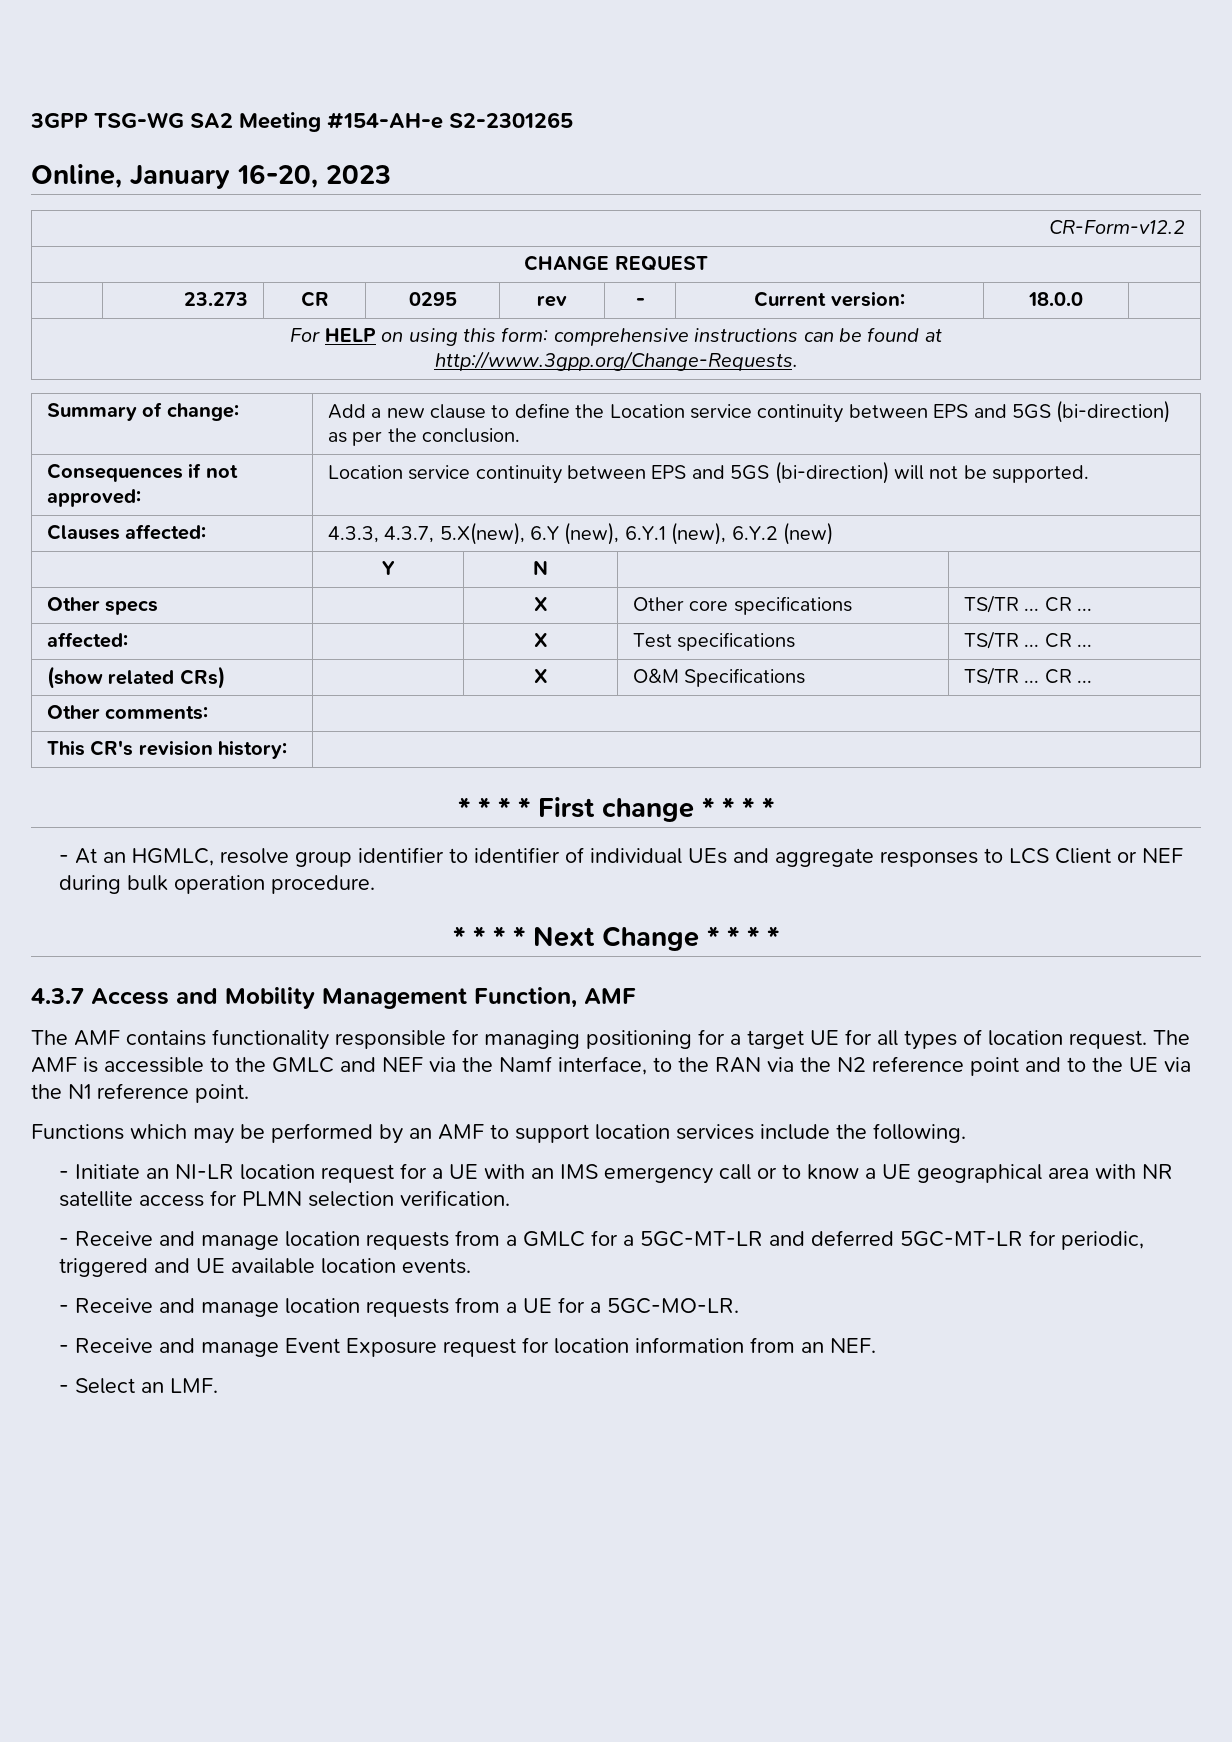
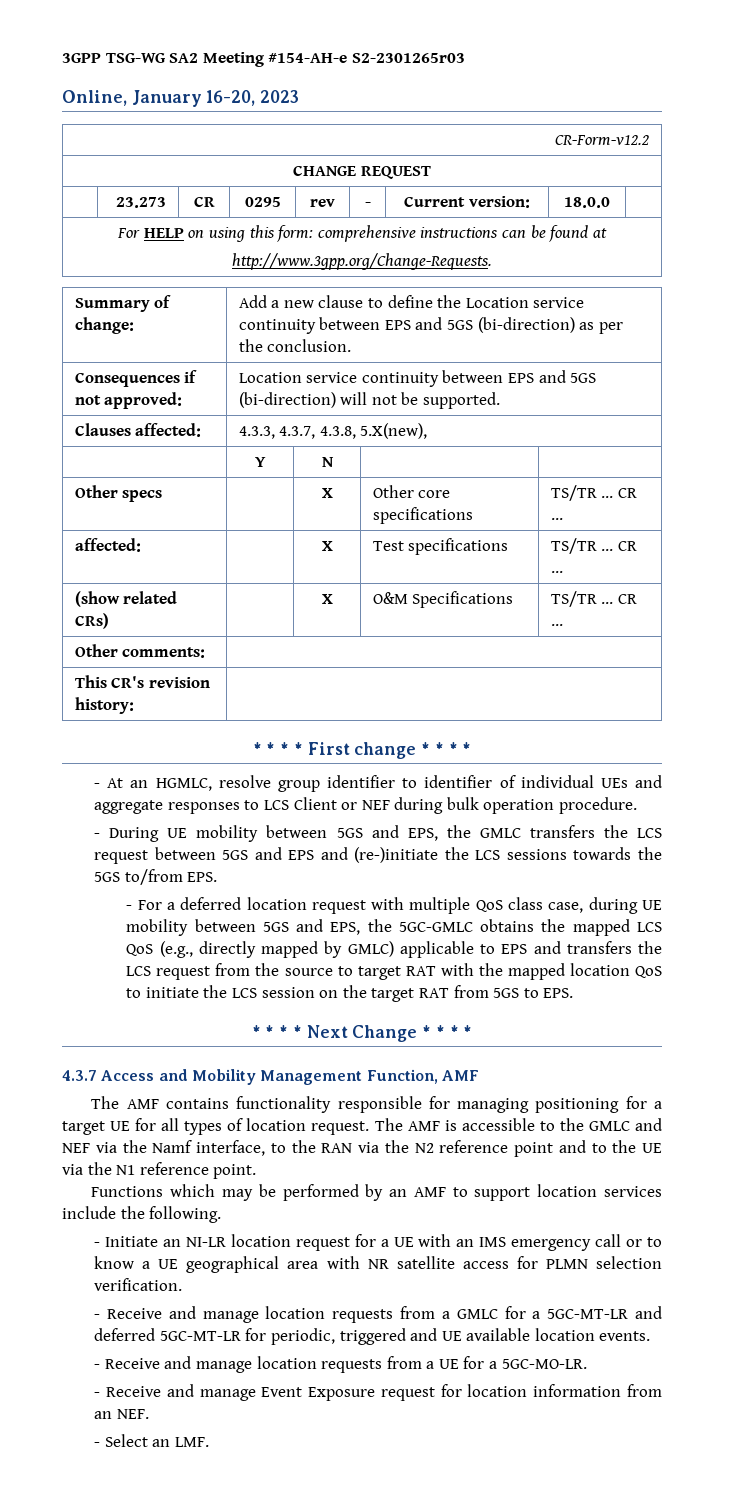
[449,112,573,128] S2-2301265 -> [351,53,465,63] S2-2301265r03
(435, 534) none -> [319,426,356,439] 4.3.8,
[529,522,833,545] 6.Y (new), 6.Y.1 (new), 6.Y.2 (new) -> (428, 431) none
(375, 884) none -> [94,825,662,842] [94,847,662,864] [94,869,218,885] [126,897,662,914] [126,919,662,936] [126,941,663,958] [126,963,662,980] [126,985,574,1002] // - During UE mobility between 5GS and EPS, the GMLC transfers the LCS request between 5GS and EPS and (re-)initiate the LCS sessions towards the 5GS to/from EPS. // - For a deferred location request with multiple QoS class case, during UE mobility between 5GS and EPS, the 5GC-GMLC obtains the mapped LCS QoS (e.g., directly mapped by GMLC) applicable to EPS and transfers the LCS request from the source to target RAT with the mapped location QoS to initiate the LCS session on the target RAT from 5GS to EPS.

